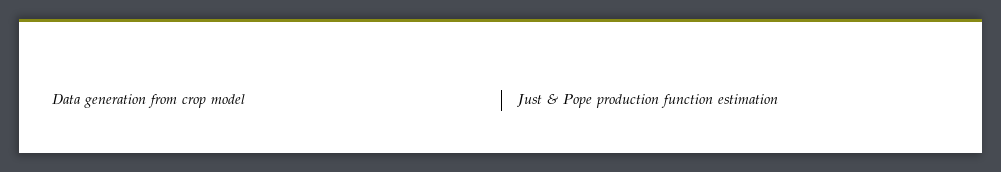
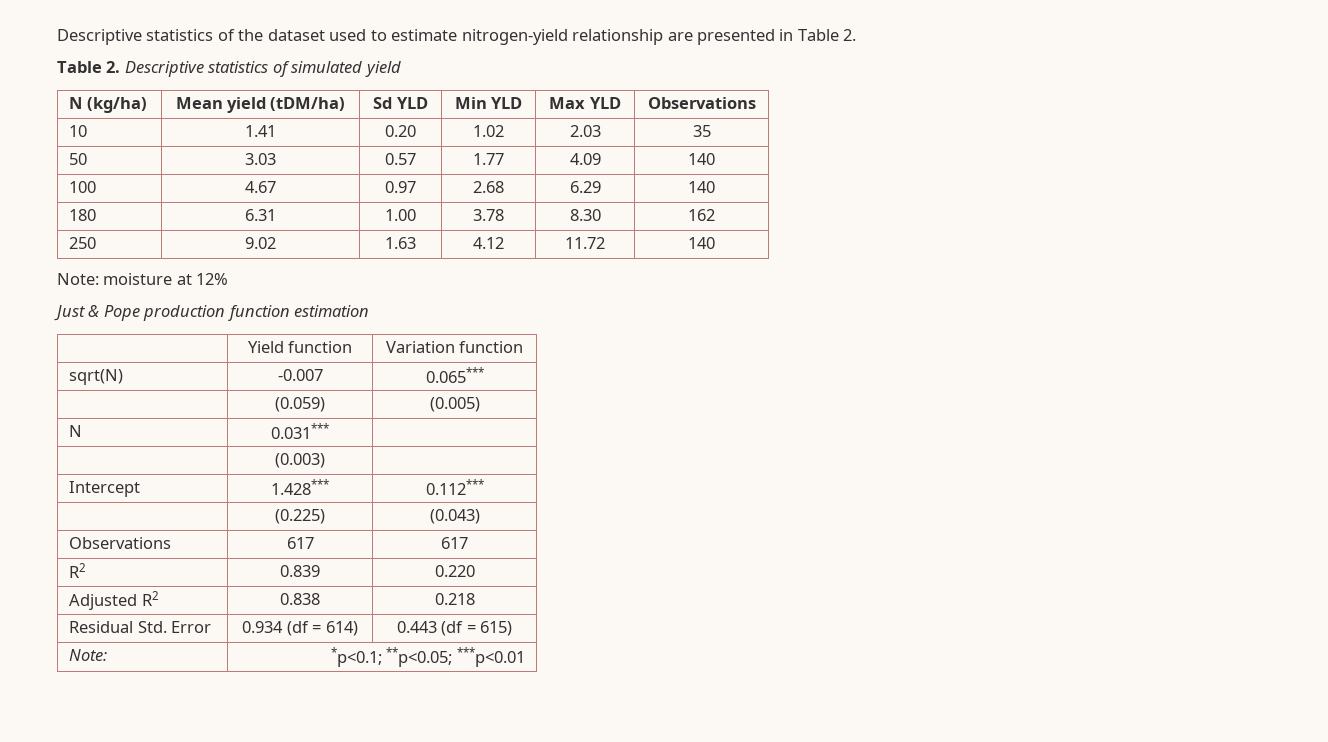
[52,94,245,108] Data generation from crop model -> [57,29,857,45] [57,61,401,77] [69,97,147,113] [175,97,346,113] [373,97,428,109] [454,97,523,109] [549,97,621,109] [647,97,756,109] [69,125,88,137] [245,125,276,137] [385,125,416,137] [473,125,504,137] [569,125,601,137] [692,125,711,137] [69,153,88,165] [245,153,276,165] [385,153,416,165] [473,153,504,165] [569,153,601,165] [687,153,715,165] [69,181,97,193] [245,181,276,193] [385,181,416,193] [473,181,504,193] [569,181,601,193] [687,181,715,193] [69,209,97,221] [245,209,276,221] [385,209,416,221] [473,209,504,221] [569,209,601,221] [687,209,715,221] [69,237,97,249] [245,237,276,249] [385,237,416,249] [473,237,504,249] [565,237,605,249] [687,237,715,249] [57,273,229,285] Descriptive statistics of the dataset used to estimate nitrogen-yield relationship are presented in Table 2. // Table 2. Descriptive statistics of simulated yield // N (kg/ha) | Mean yield (tDM/ha) | Sd YLD | Min YLD | Max YLD | Observations // 10 | 1.41 | 0.20 | 1.02 | 2.03 | 35 // 50 | 3.03 | 0.57 | 1.77 | 4.09 | 140 // 100 | 4.67 | 0.97 | 2.68 | 6.29 | 140 // 180 | 6.31 | 1.00 | 3.78 | 8.30 | 162 // 250 | 9.02 | 1.63 | 4.12 | 11.72 | 140 // Note: moisture at 12%
(778, 99) none -> [247,341,353,353] [385,341,524,353] [69,369,124,385] [277,369,323,381] [425,367,484,383] [275,397,325,412] [429,397,480,412] [69,425,83,437] [271,423,329,439] [275,453,325,468] [69,481,141,497] [271,479,329,495] [425,479,484,495] [275,509,325,524] [429,509,480,524] [69,537,172,549] [286,537,314,549] [441,537,468,549] [69,563,87,578] [280,565,320,577] [434,565,475,577] [69,591,159,610] [280,593,320,605] [434,593,475,605] [69,621,212,633] [242,621,358,636] [396,621,513,636] [69,649,108,661] [330,647,525,667] // | Yield function | Variation function // sqrt(N) | -0.007 | 0.065*** // | (0.059) | (0.005) // N | 0.031*** | // | (0.003) | // Intercept | 1.428*** | 0.112*** // | (0.225) | (0.043) // Observations | 617 | 617 // R2 | 0.839 | 0.220 // Adjusted R2 | 0.838 | 0.218 // Residual Std. Error | 0.934 (df = 614) | 0.443 (df = 615) // Note: | *p<0.1; **p<0.05; ***p<0.01

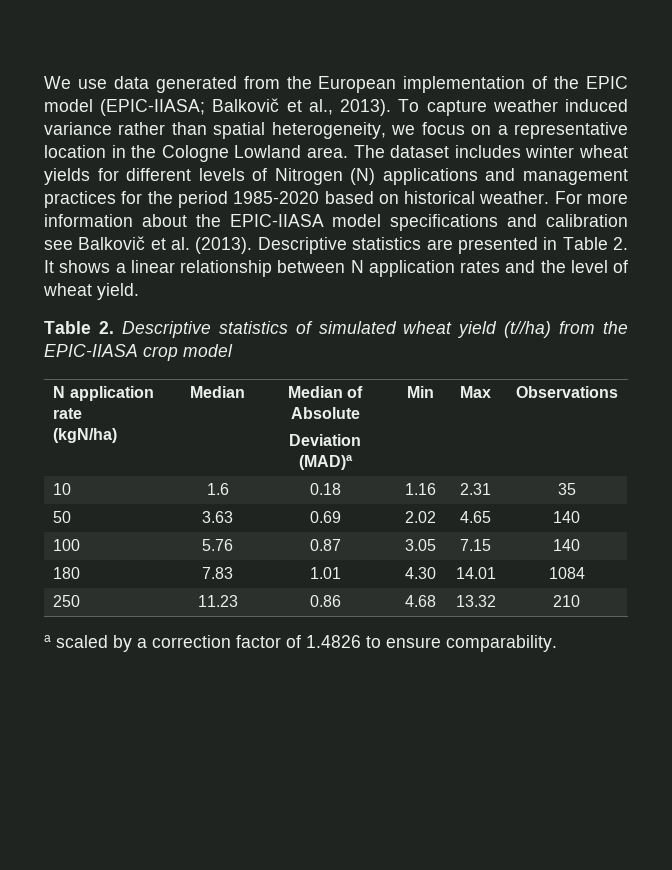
[57,29,664,45] Descriptive statistics of the dataset used to estimate nitrogen-yield relationship -> [44,76,628,93] [44,98,628,116] [44,122,629,139] [44,145,629,162] [44,168,628,185] [44,191,628,208] [44,214,628,231] [44,236,422,254] We use data generated from the European implementation of the EPIC model (EPIC-IIASA; Balkovič et al., 2013). To capture weather induced variance rather than spatial heterogeneity, we focus on a representative location in the Cologne Lowland area. The dataset includes winter wheat yields for different levels of Nitrogen (N) applications and management practices for the period 1985-2020 based on historical weather. For more information about the EPIC-IIASA model specifications and calibration see Balkovič et al. (2013). Descriptive statistics
(857, 35) none -> [44,260,628,277] [43,283,139,300] It shows a linear relationship between N application rates and the level of wheat yield.
[364,61,401,77] [69,97,147,113] [175,97,346,113] [373,97,428,109] yield // N (kg/ha) | Mean yield (tDM/ha) | Sd YLD -> [403,321,628,338] [44,344,233,361] [53,386,154,401] [53,408,83,419] [53,428,118,443] [190,386,245,398] [287,386,364,398] [290,407,360,419] [289,434,361,446] [298,455,353,470] wheat yield (t//ha) from the EPIC-IIASA crop model // N application rate // (kgN/ha) | Median | Median of Absolute // Deviation (MAD)a
[491,97,523,109] YLD -> (434, 392) none
[589,97,621,109] YLD -> (491, 392) none
[245,125,276,137] [385,125,416,137] [473,125,504,137] [569,125,601,137] [692,125,711,137] [69,153,88,165] [245,153,276,165] [385,153,416,165] [473,153,504,165] [569,153,601,165] [687,153,715,165] [69,181,97,193] [245,181,276,193] [385,181,416,193] [473,181,504,193] [569,181,601,193] [687,181,715,193] [69,209,97,221] [245,209,276,221] [385,209,416,221] [473,209,504,221] [569,209,601,221] [687,209,715,221] [69,237,97,249] [245,237,276,249] [385,237,416,249] [473,237,504,249] [565,237,605,249] [687,237,715,249] [57,273,229,285] [54,305,370,321] [247,341,353,353] [385,341,524,353] [69,369,124,385] [277,369,323,381] [425,367,484,383] [275,397,325,412] [429,397,480,412] [69,425,83,437] [271,423,329,439] [275,453,325,468] [69,481,141,497] [271,479,329,495] [425,479,484,495] [275,509,325,524] [429,509,480,524] [69,537,172,549] [286,537,314,549] [441,537,468,549] [69,563,87,578] [280,565,320,577] [434,565,475,577] [69,591,159,610] [280,593,320,605] [434,593,475,605] [69,621,212,633] [242,621,358,636] [396,621,513,636] [69,649,108,661] [330,647,525,667] 1.41 | 0.20 | 1.02 | 2.03 | 35 // 50 | 3.03 | 0.57 | 1.77 | 4.09 | 140 // 100 | 4.67 | 0.97 | 2.68 | 6.29 | 140 // 180 | 6.31 | 1.00 | 3.78 | 8.30 | 162 // 250 | 9.02 | 1.63 | 4.12 | 11.72 | 140 // Note: moisture at 12% // Just & Pope production function estimation // | Yield function | Variation function // sqrt(N) | -0.007 | 0.065*** // | (0.059) | (0.005) // N | 0.031*** | // | (0.003) | // Intercept | 1.428*** | 0.112*** // | (0.225) | (0.043) // Observations | 617 | 617 // R2 | 0.839 | 0.220 // Adjusted R2 | 0.838 | 0.218 // Residual Std. Error | 0.934 (df = 614) | 0.443 (df = 615) // Note: | *p<0.1; **p<0.05; ***p<0.01 -> [206,483,229,495] [309,483,341,495] [405,483,436,495] [460,483,491,495] [557,483,576,495] [53,511,72,523] [202,511,233,523] [309,511,341,523] [405,511,436,523] [460,511,491,523] [553,511,580,523] [53,539,81,551] [202,539,233,551] [309,539,341,551] [405,539,436,551] [460,539,491,551] [553,539,580,551] [53,567,81,579] [202,567,233,579] [309,567,341,579] [405,567,436,579] [455,567,496,579] [548,567,585,579] [53,595,81,607] [197,595,238,607] [309,595,341,607] [405,595,436,607] [455,595,496,607] [553,595,580,607] [44,635,557,652] 1.6 | 0.18 | 1.16 | 2.31 | 35 // 50 | 3.63 | 0.69 | 2.02 | 4.65 | 140 // 100 | 5.76 | 0.87 | 3.05 | 7.15 | 140 // 180 | 7.83 | 1.01 | 4.30 | 14.01 | 1084 // 250 | 11.23 | 0.86 | 4.68 | 13.32 | 210 // a scaled by a correction factor of 1.4826 to ensure comparability.

